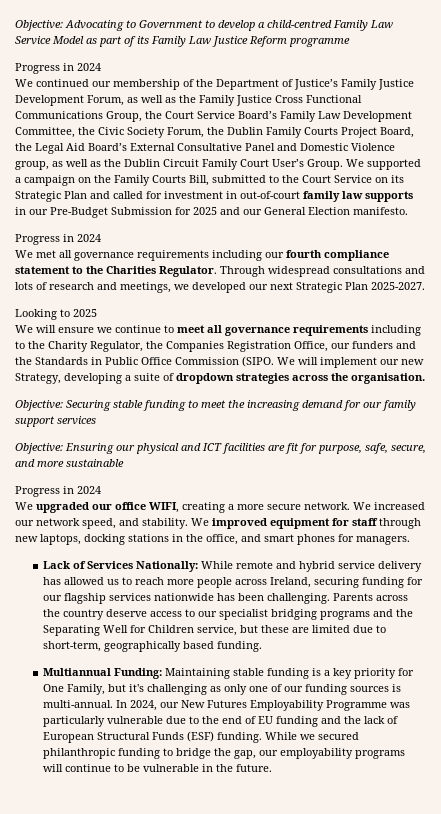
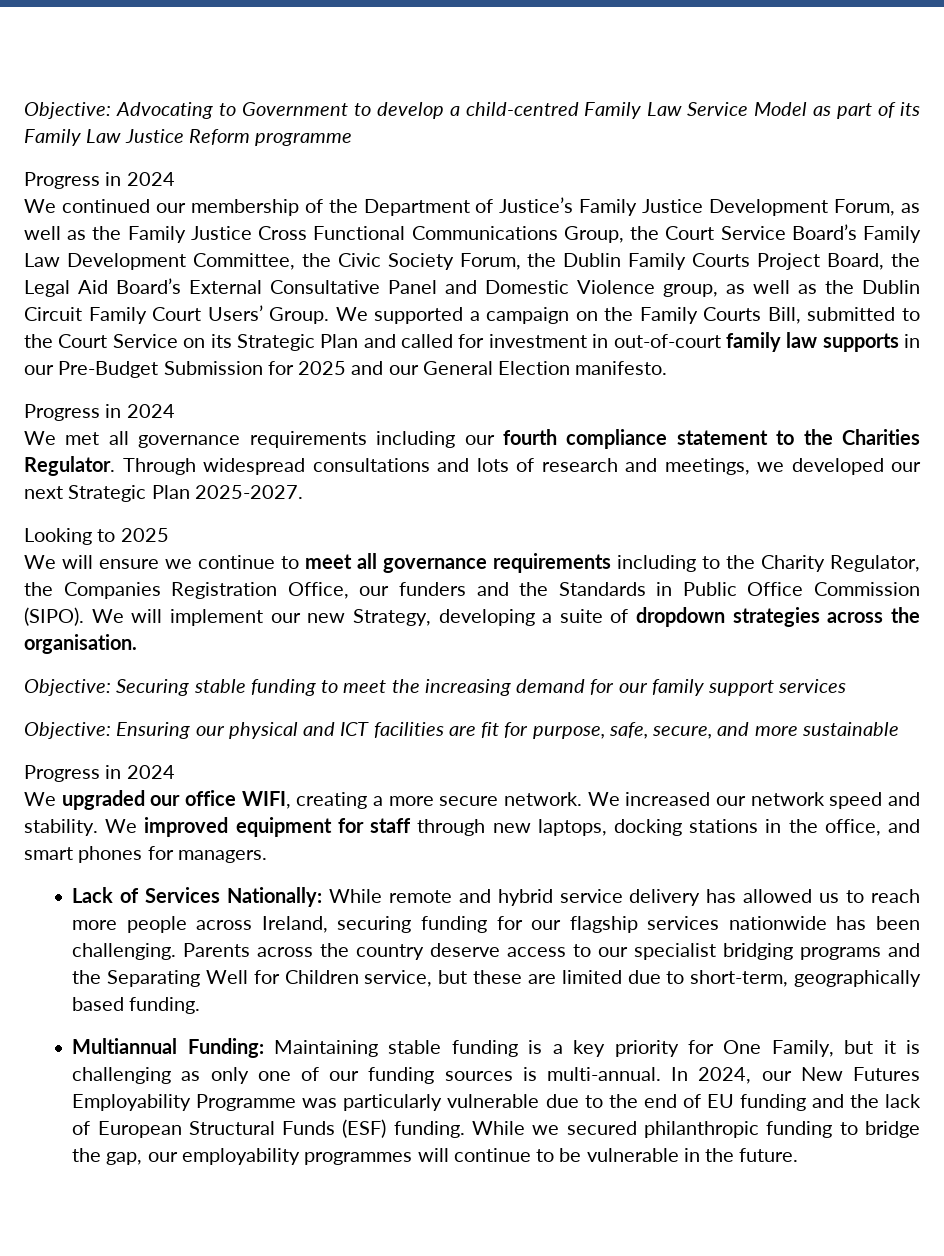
[272,159,304,167] User’s -> [207,305,263,321] Users’
[242,356,274,367] (SIPO. -> [24,607,84,626] (SIPO).
[82,518,116,529] speed, -> [829,792,883,809] speed
[129,684,145,692] it's -> [883,1040,921,1054] it is
[355,750,406,759] programs -> [304,1152,413,1165] programmes

